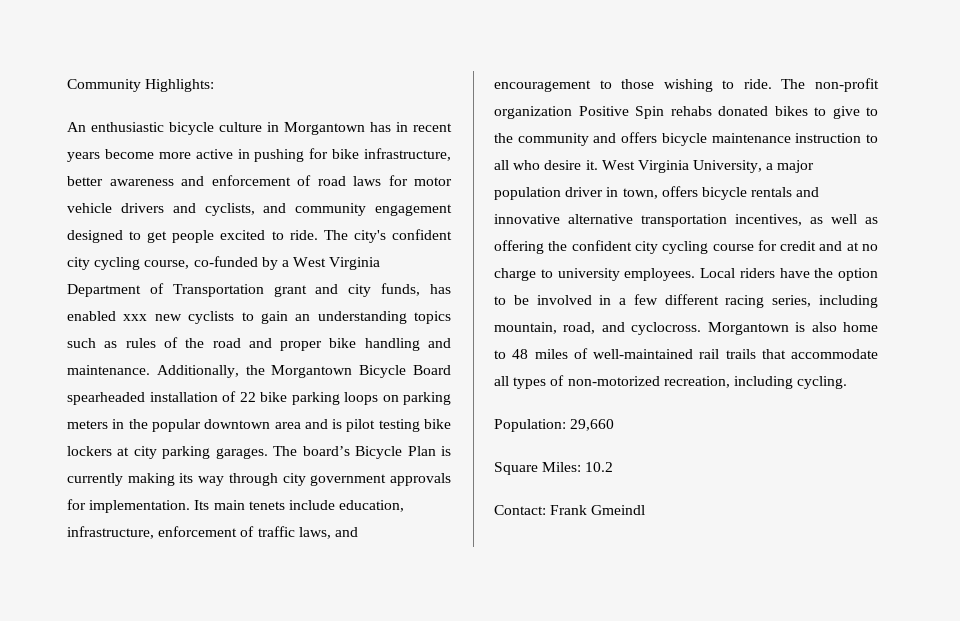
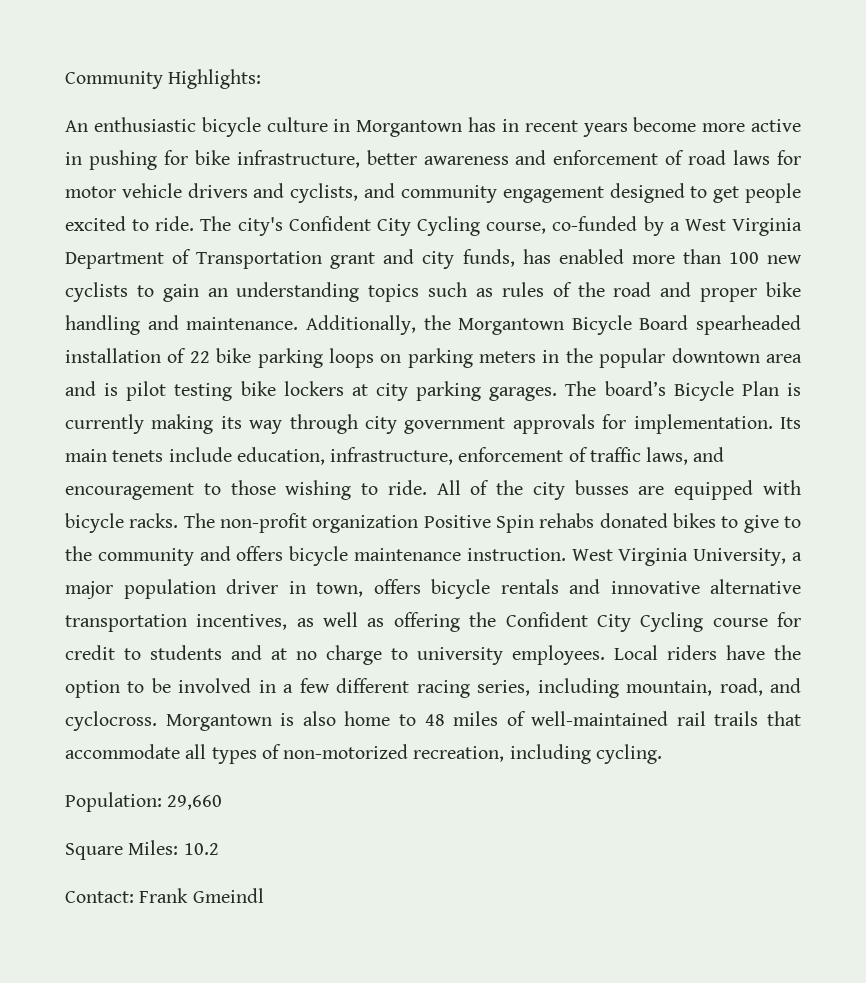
[391,229,452,240] [67,257,141,270] confident city cycling -> [288,216,481,236] Confident City Cycling
[123,314,148,321] xxx -> [631,249,759,264] more than 100
(772, 84) none -> [436,480,801,500] [65,513,179,533] All of the city busses are equipped with bicycle racks.
[795,133,878,143] [494,160,598,170] instruction to all who desire it. -> [466,548,566,561] instruction.
[571,240,709,254] confident city cycling -> [505,612,704,632] Confident City Cycling
(817, 246) none -> [124,645,222,660] to students

